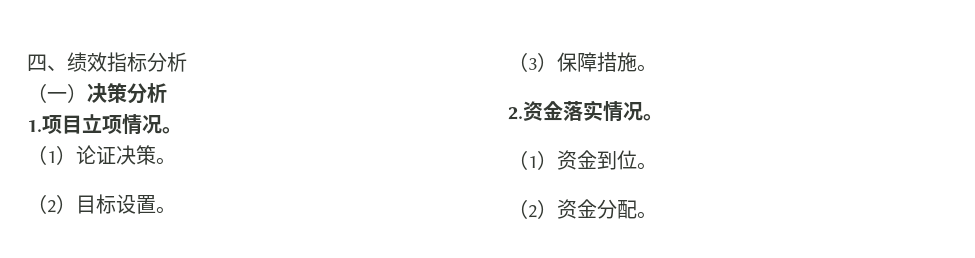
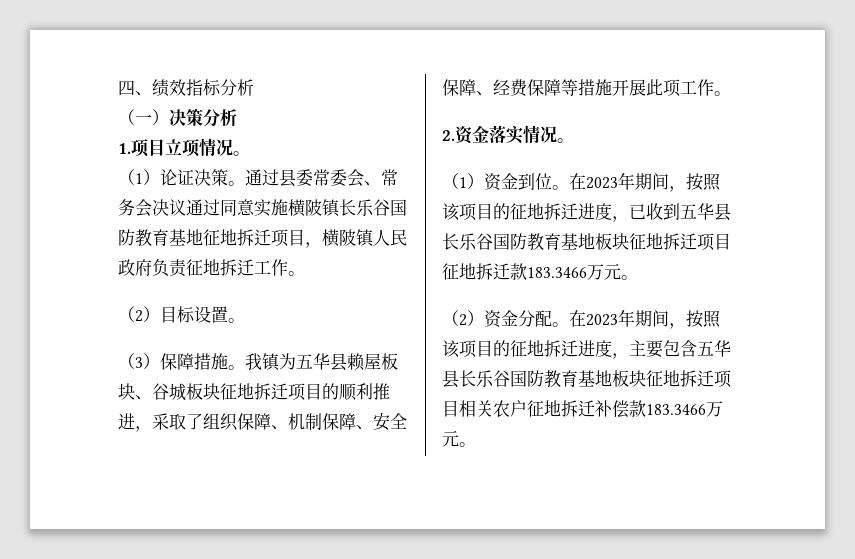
(176, 161) none -> [245,169,398,187] [118,199,407,217] [118,229,407,248] [118,259,305,277] 通过县委常委会、常务会决议通过同意实施横陂镇长乐谷国防教育基地征地拆迁项目，横陂镇人民政府负责征地拆迁工作。
(657, 68) none -> [245,353,398,371] [118,383,390,401] [118,413,407,432] [442,79,731,97] 我镇为五华县赖屋板块、谷城板块征地拆迁项目的顺利推进，采取了组织保障、机制保障、安全保障、经费保障等措施开展此项工作。
(657, 166) none -> [569,172,721,192] [442,203,731,222] [442,233,731,251] [442,263,638,280] 在2023年期间，按照该项目的征地拆迁进度，已收到五华县长乐谷国防教育基地板块征地拆迁项目征地拆迁款183.3466万元。
(657, 215) none -> [569,309,721,329] [442,340,731,359] [442,370,732,388] [442,400,723,418] [442,430,476,447] 在2023年期间，按照该项目的征地拆迁进度，主要包含五华县长乐谷国防教育基地板块征地拆迁项目相关农户征地拆迁补偿款183.3466万元。

